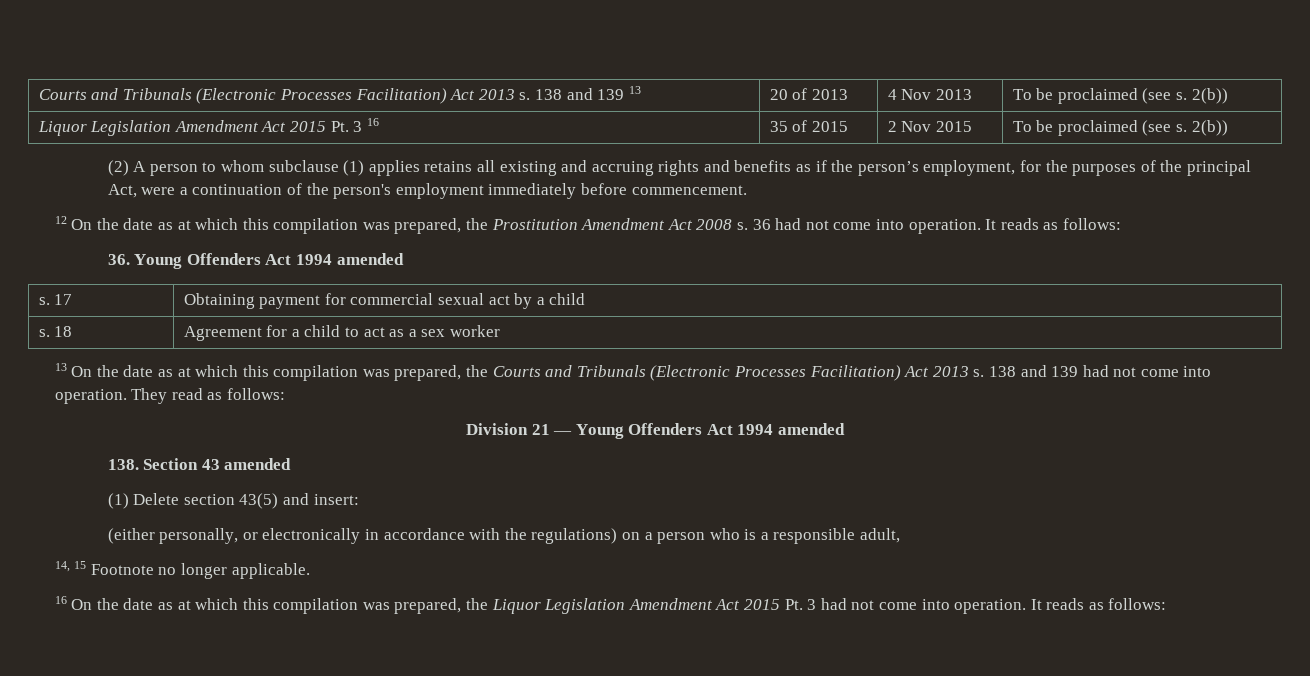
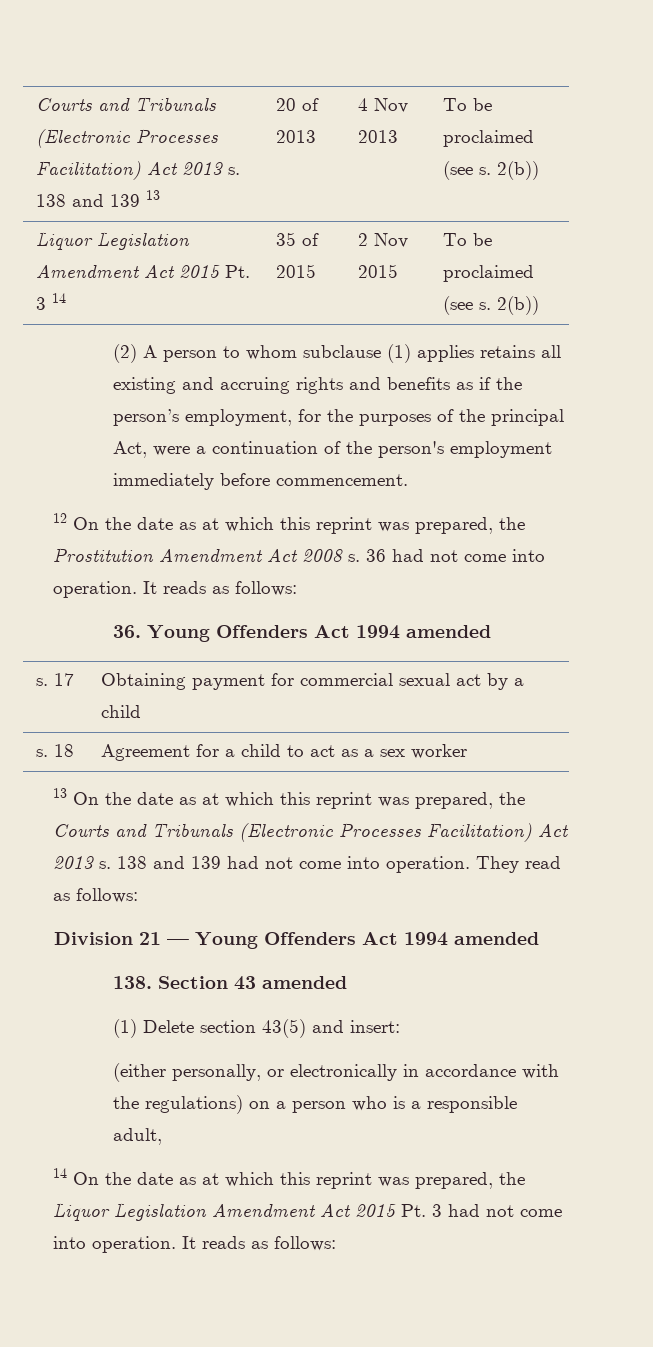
[366,118,379,126] 16 -> [51,293,66,303] 14
[273,218,359,234] compilation -> [316,517,373,534] reprint
[273,365,359,381] compilation -> [316,792,373,809] reprint
[54,561,310,579] [54,596,359,614] 14, 15 Footnote no longer applicable. // 16 On the date as at which this compilation -> [53,1168,373,1189] 14 On the date as at which this reprint

